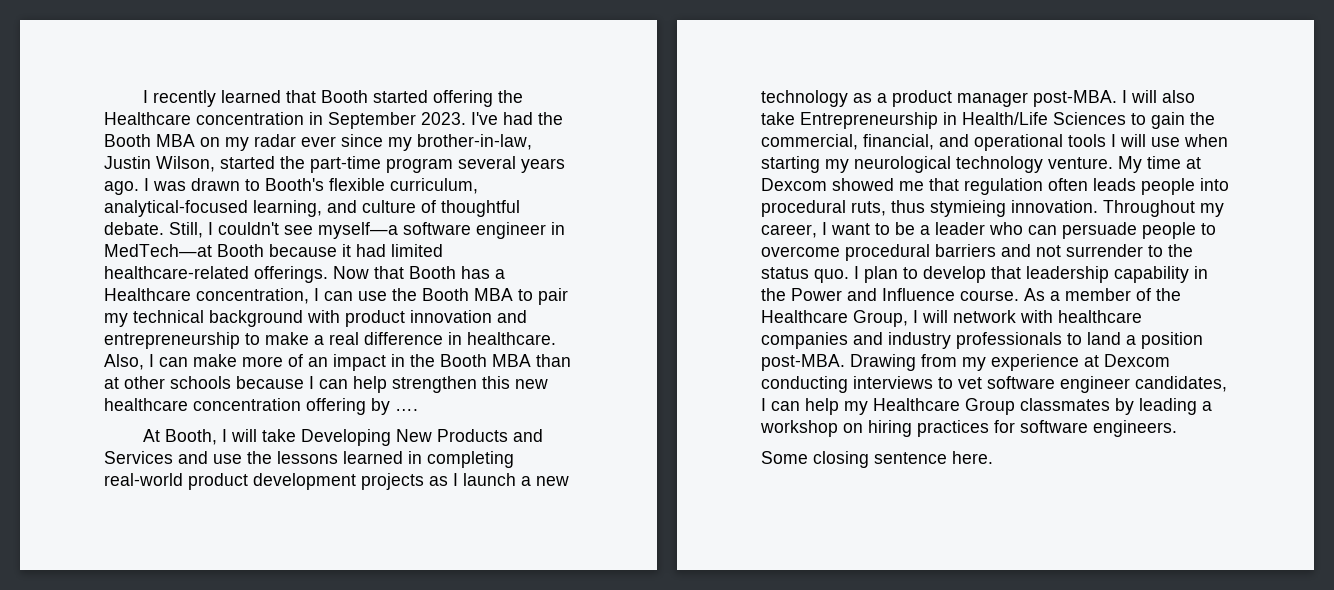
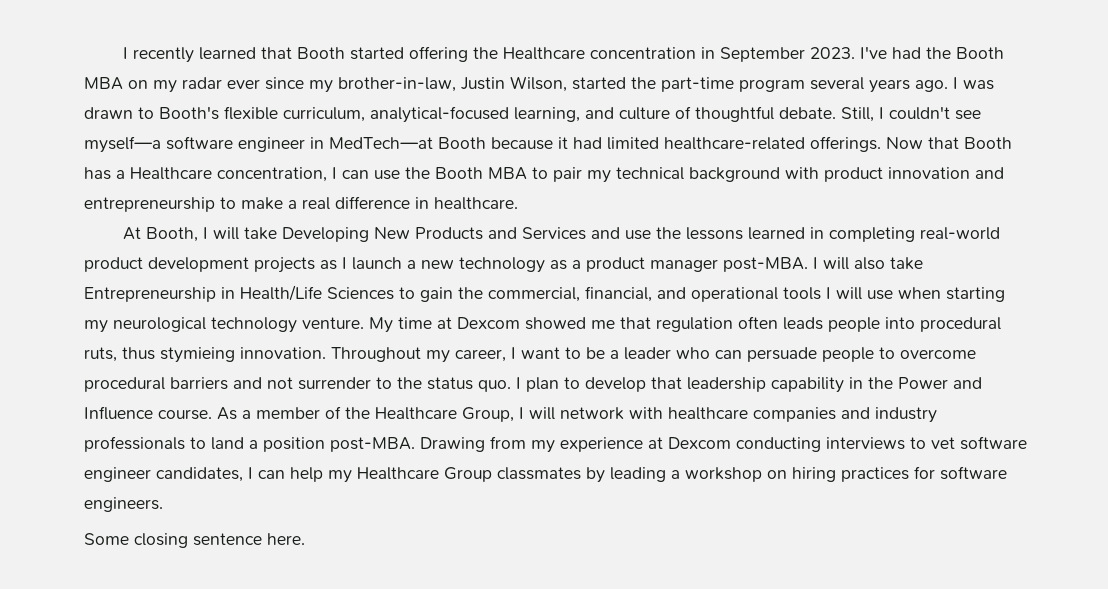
[104,354,571,371] [104,376,548,393] [104,398,418,415] Also, I can make more of an impact in the Booth MBA than at other schools because I can help strengthen this new healthcare concentration offering by …. -> (518, 203) none

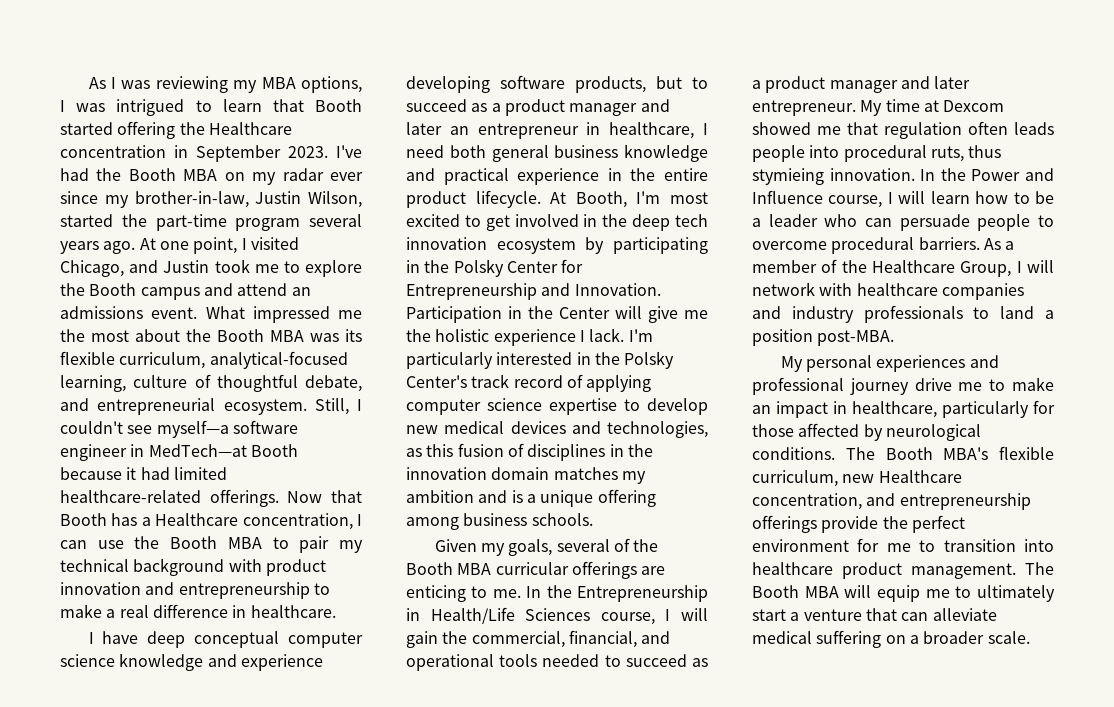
[122,47,256,63] I recently learned -> [88,76,363,93] [60,99,262,116] As I was reviewing my MBA options, I was intrigued to learn
[953,77,994,90] [84,106,219,120] I was drawn to Booth's -> [139,237,299,254] [60,259,362,277] [60,283,311,300] [60,306,362,323] [60,329,362,342] At one point, I visited Chicago, and Justin took me to explore the Booth campus and attend an admissions event. What impressed me the most about the Booth MBA was its
[585,107,614,119] and -> (126, 383) none
[779,107,836,119] debate. -> [305,375,362,392] [60,398,307,415] debate, and entrepreneurial ecosystem.
[122,227,1000,242] [84,257,923,273] At Booth, I will take Developing New Products and Services and use the lessons learned in completing real-world product development projects as I launch a new technology as a product manager post-MBA. I will also take -> [88,631,363,648] [60,653,323,671] [406,75,708,93] [406,99,670,116] [406,122,708,139] [406,144,708,162] [406,168,708,185] [406,190,708,208] [406,214,708,231] [406,237,708,254] [406,259,584,277] [406,283,661,300] [406,306,708,323] [406,328,653,346] [406,351,675,369] [406,374,652,392] [406,398,708,415] [406,421,708,438] [406,443,653,461] [406,467,646,484] [406,489,656,507] [406,513,593,530] [434,538,659,556] [406,561,666,579] [406,585,572,602] I have deep conceptual computer science knowledge and experience developing software products, but to succeed as a product manager and later an entrepreneur in healthcare, I need both general business knowledge and practical experience in the entire product lifecycle. At Booth, I'm most excited to get involved in the deep tech innovation ecosystem by participating in the Polsky Center for Entrepreneurship and Innovation. Participation in the Center will give me the holistic experience I lack. I'm particularly interested in the Polsky Center's track record of applying computer science expertise to develop new medical devices and technologies, as this fusion of disciplines in the innovation domain matches my ambition and is a unique offering among business schools. // Given my goals, several of the Booth MBA curricular offerings are enticing to me. In the
[399,287,415,299] to -> [600,608,708,625] course, I will
[826,287,1005,302] [84,317,364,333] I will use when starting my neurological technology venture. -> [542,654,708,667] [752,76,971,93] [752,100,856,116] needed to succeed as a product manager and later entrepreneur.
[331,347,560,363] Throughout my career, I want -> [920,168,1054,181] [752,190,1009,208] In the Power and Influence course, I will learn how
[170,377,982,393] [84,406,212,420] barriers and not surrender to the status quo. I plan to develop that leadership capability in the Power and Influence course. -> [918,237,980,250] barriers.
[420,436,1027,453] [84,466,1007,483] [84,497,163,512] [84,533,305,548] Drawing from my experience at Dexcom conducting interviews to vet software engineer candidates, I can help my Healthcare Group classmates by leading a workshop on hiring practices for software engineers. // Some closing sentence here. -> [780,355,999,372] [752,377,1054,395] [752,400,1055,418] [752,423,981,441] [752,446,1054,460] [752,470,962,487] [752,493,1031,510] [752,515,965,533] [752,538,1054,552] [752,562,1054,579] [752,585,1055,602] [752,608,997,621] [752,630,1030,648] // My personal experiences and professional journey drive me to make an impact in healthcare, particularly for those affected by neurological conditions. The Booth MBA's flexible curriculum, new Healthcare concentration, and entrepreneurship offerings provide the perfect environment for me to transition into healthcare product management. The Booth MBA will equip me to ultimately start a venture that can alleviate medical suffering on a broader scale.

